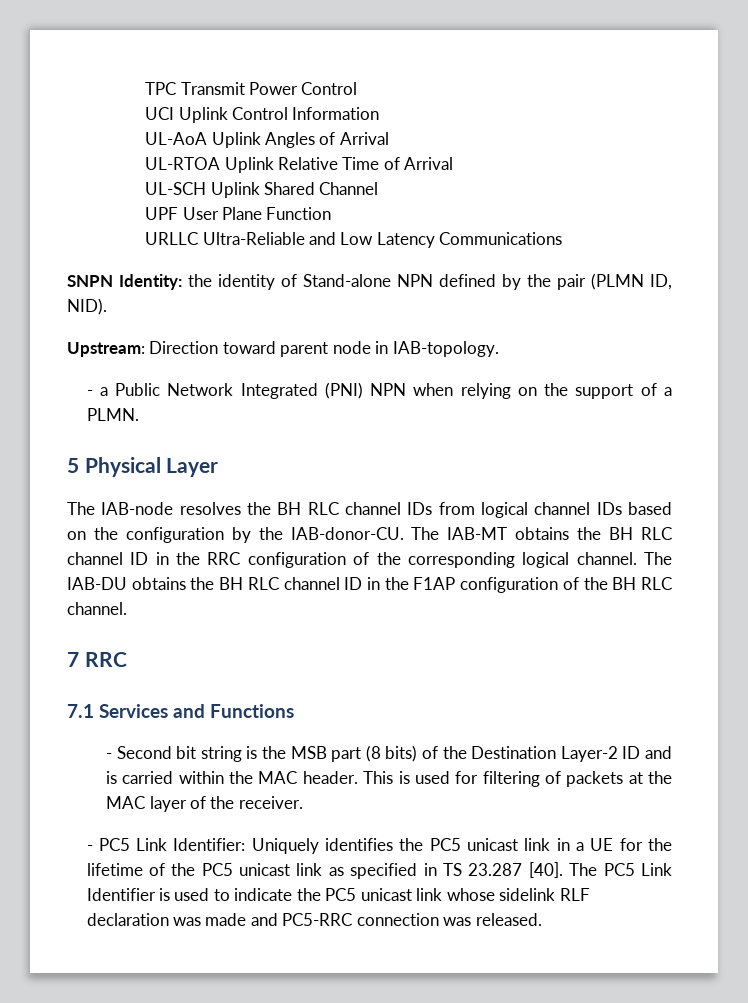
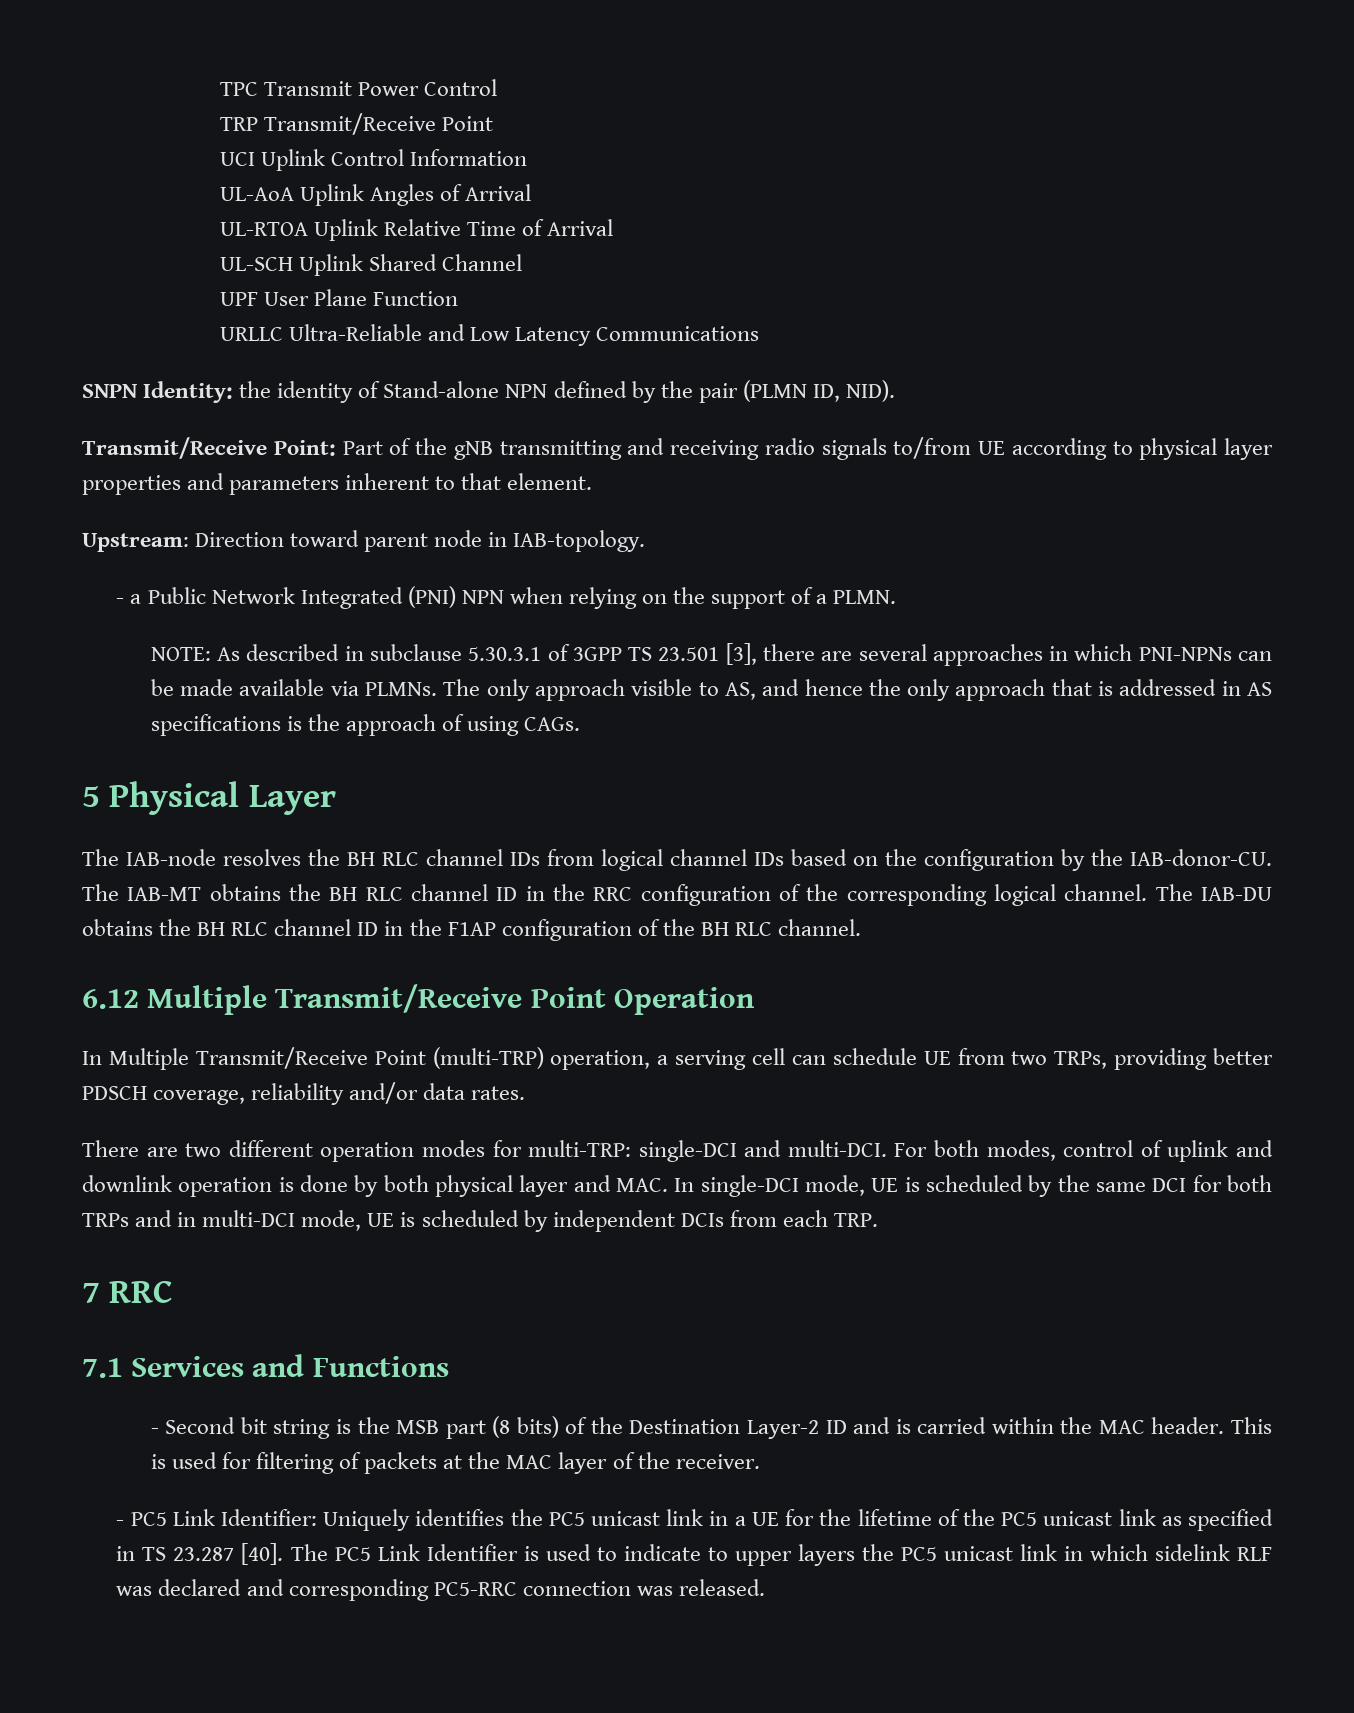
(358, 88) none -> [219,113,493,135] // TRP Transmit/Receive Point
(107, 306) none -> [82,437,1273,460] [82,473,593,495] // Transmit/Receive Point: Part of the gNB transmitting and receiving radio signals to/from UE according to physical layer properties and parameters inherent to that element.
(139, 414) none -> [150,643,1272,666] [150,679,1273,701] [150,714,581,736] // NOTE: As described in subclause 5.30.3.1 of 3GPP TS 23.501 [3], there are several approaches in which PNI-NPNs can be made available via PLMNs. The only approach visible to AS, and hence the only approach that is addressed in AS specifications is the approach of using CAGs.
(127, 608) none -> [82,984,755,1015] [82,1047,1273,1070] [82,1082,526,1105] [82,1140,1273,1162] [82,1175,1272,1197] [82,1210,878,1232] // 6.12 Multiple Transmit/Receive Point Operation // In Multiple Transmit/Receive Point (multi-TRP) operation, a serving cell can schedule UE from two TRPs, providing better PDSCH coverage, reliability and/or data rates. // There are two different operation modes for multi-TRP: single-DCI and multi-DCI. For both modes, control of uplink and downlink operation is done by both physical layer and MAC. In single-DCI mode, UE is scheduled by the same DCI for both TRPs and in multi-DCI mode, UE is scheduled by independent DCIs from each TRP.
[296,888,590,901] [86,913,278,926] the PC5 unicast link whose sidelink RLF declaration was made and -> [707,1544,1272,1566] [116,1579,429,1601] to upper layers the PC5 unicast link in which sidelink RLF was declared and corresponding

